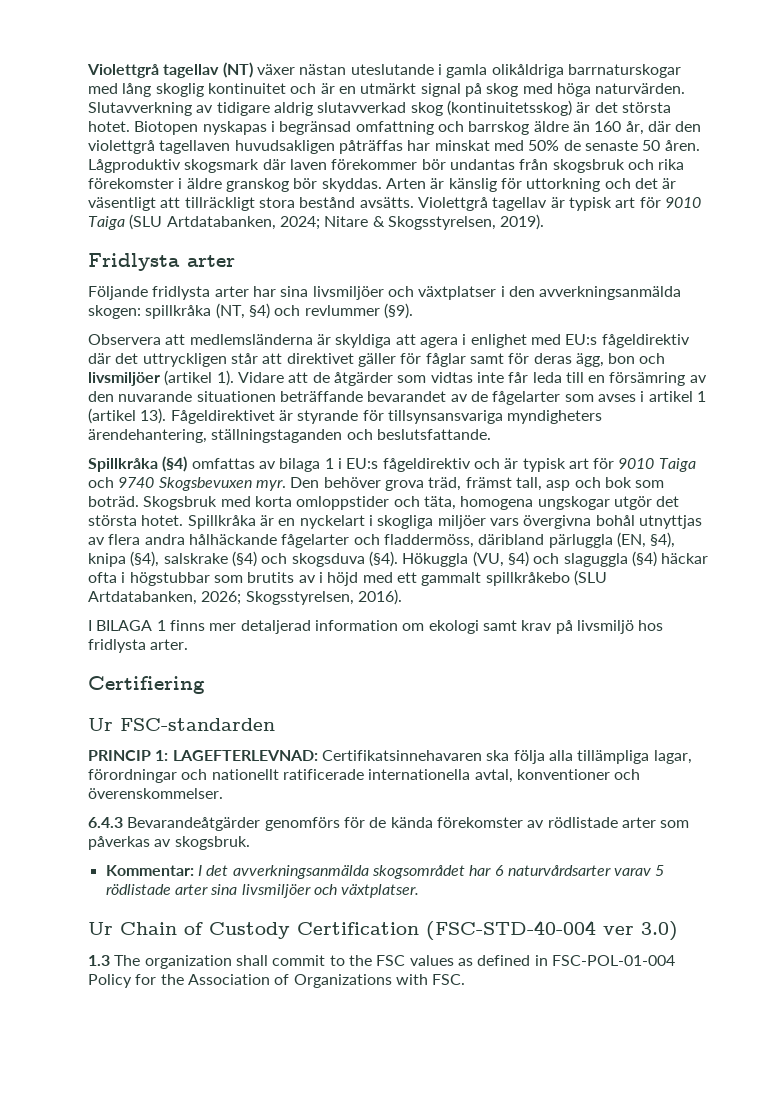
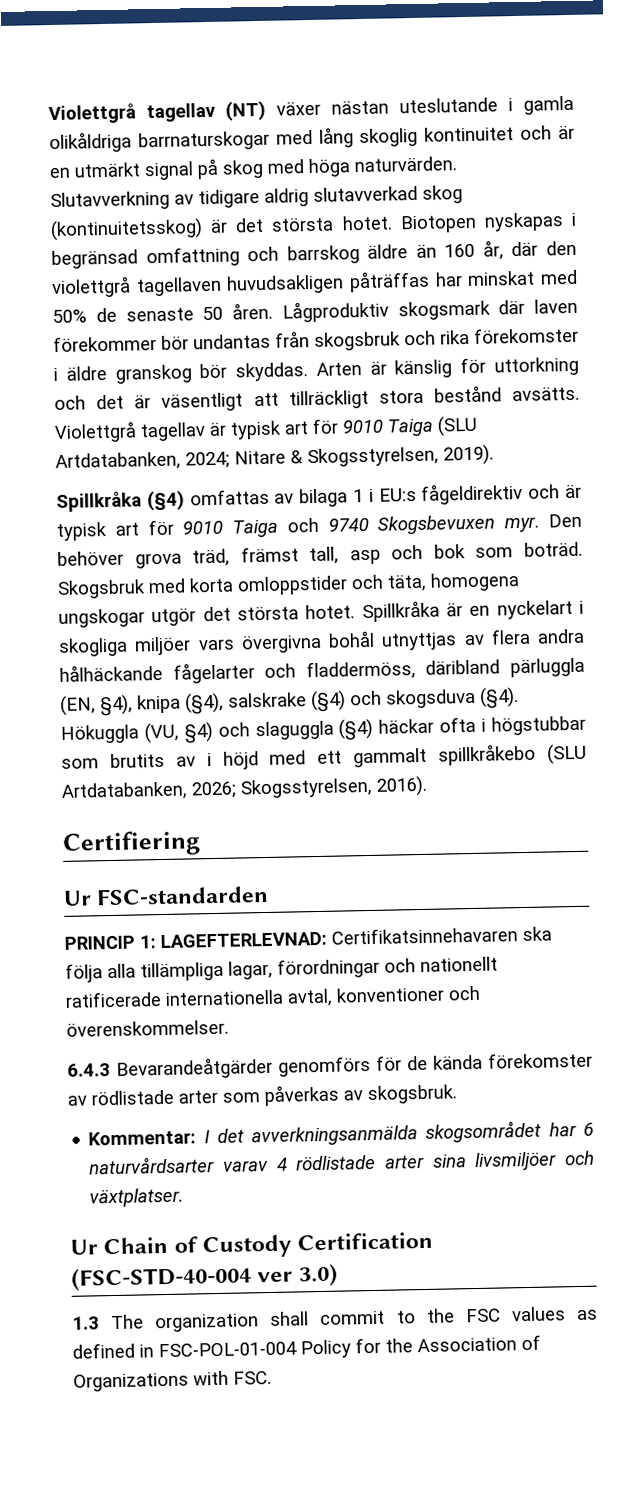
[88,253,235,271] [88,286,682,300] [88,303,413,319] [88,334,690,348] [88,353,666,367] [88,370,707,386] [88,391,706,405] [88,408,603,424] [88,429,491,443] // Fridlysta arter // Följande fridlysta arter har sina livsmiljöer och växtplatser i den avverkningsanmälda skogen: spillkråka (NT, §4) och revlummer (§9). // Observera att medlemsländerna är skyldiga att agera i enlighet med EU:s fågeldirektiv där det uttryckligen står att direktivet gäller för fåglar samt för deras ägg, bon och livsmiljöer (artikel 1). Vidare att de åtgärder som vidtas inte får leda till en försämring av den nuvarande situationen beträffande bevarandet av de fågelarter som avses i artikel 1 (artikel 13). Fågeldirektivet är styrande för tillsynsansvariga myndigheters ärendehantering, ställningstaganden och beslutsfattande. -> (494, 455) none
[88,620,664,634] [88,639,189,653] // I BILAGA 1 finns mer detaljerad information om ekologi samt krav på livsmiljö hos fridlysta arter. -> (428, 786) none
[655,865,665,876] 5 -> [276,1157,288,1171] 4

